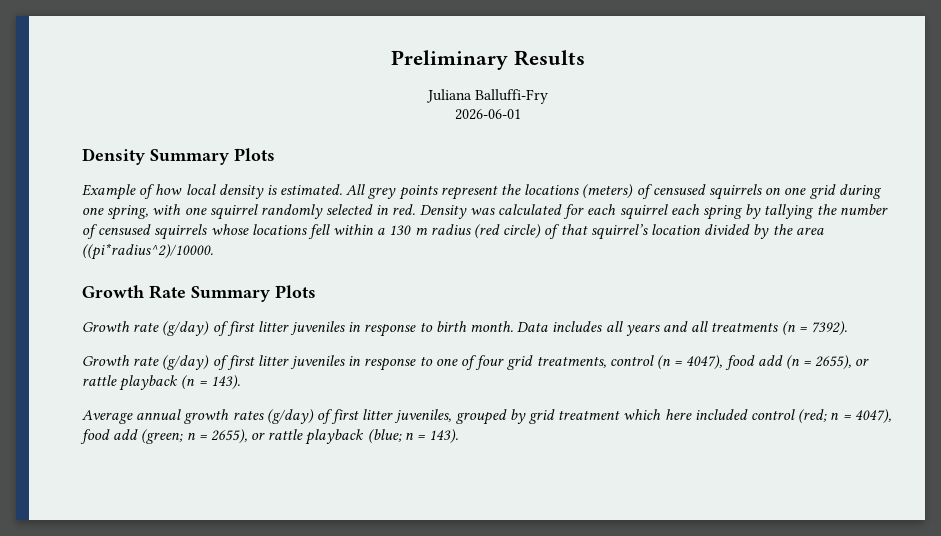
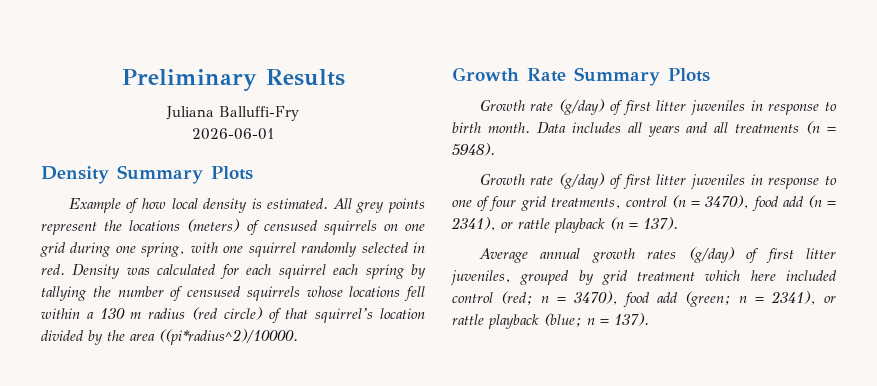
[810,321,847,336] 7392). -> [452,143,495,156] 5948).
[686,355,723,370] 4047), -> [705,195,750,209] 3470),
[815,355,852,370] 2655), -> [451,217,496,231] 2341),
[210,375,240,390] 143). -> [643,217,678,230] 137).
[854,409,891,424] 4047), -> [574,291,618,305] 3470),
[210,429,247,444] 2655), -> [771,291,816,305] 2341),
[429,429,459,444] 143). -> [614,313,649,326] 137).

